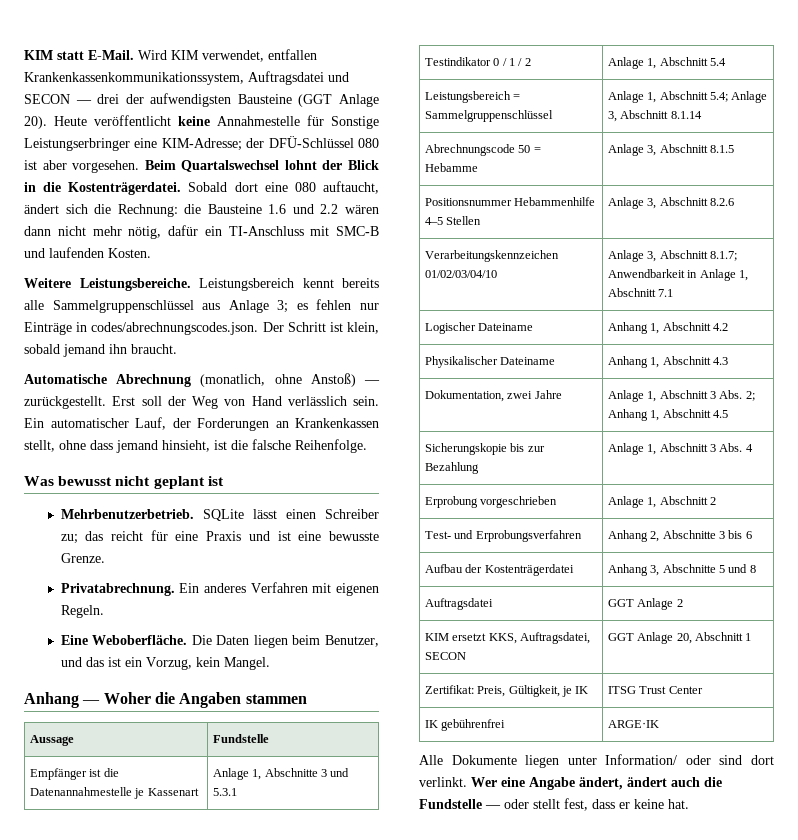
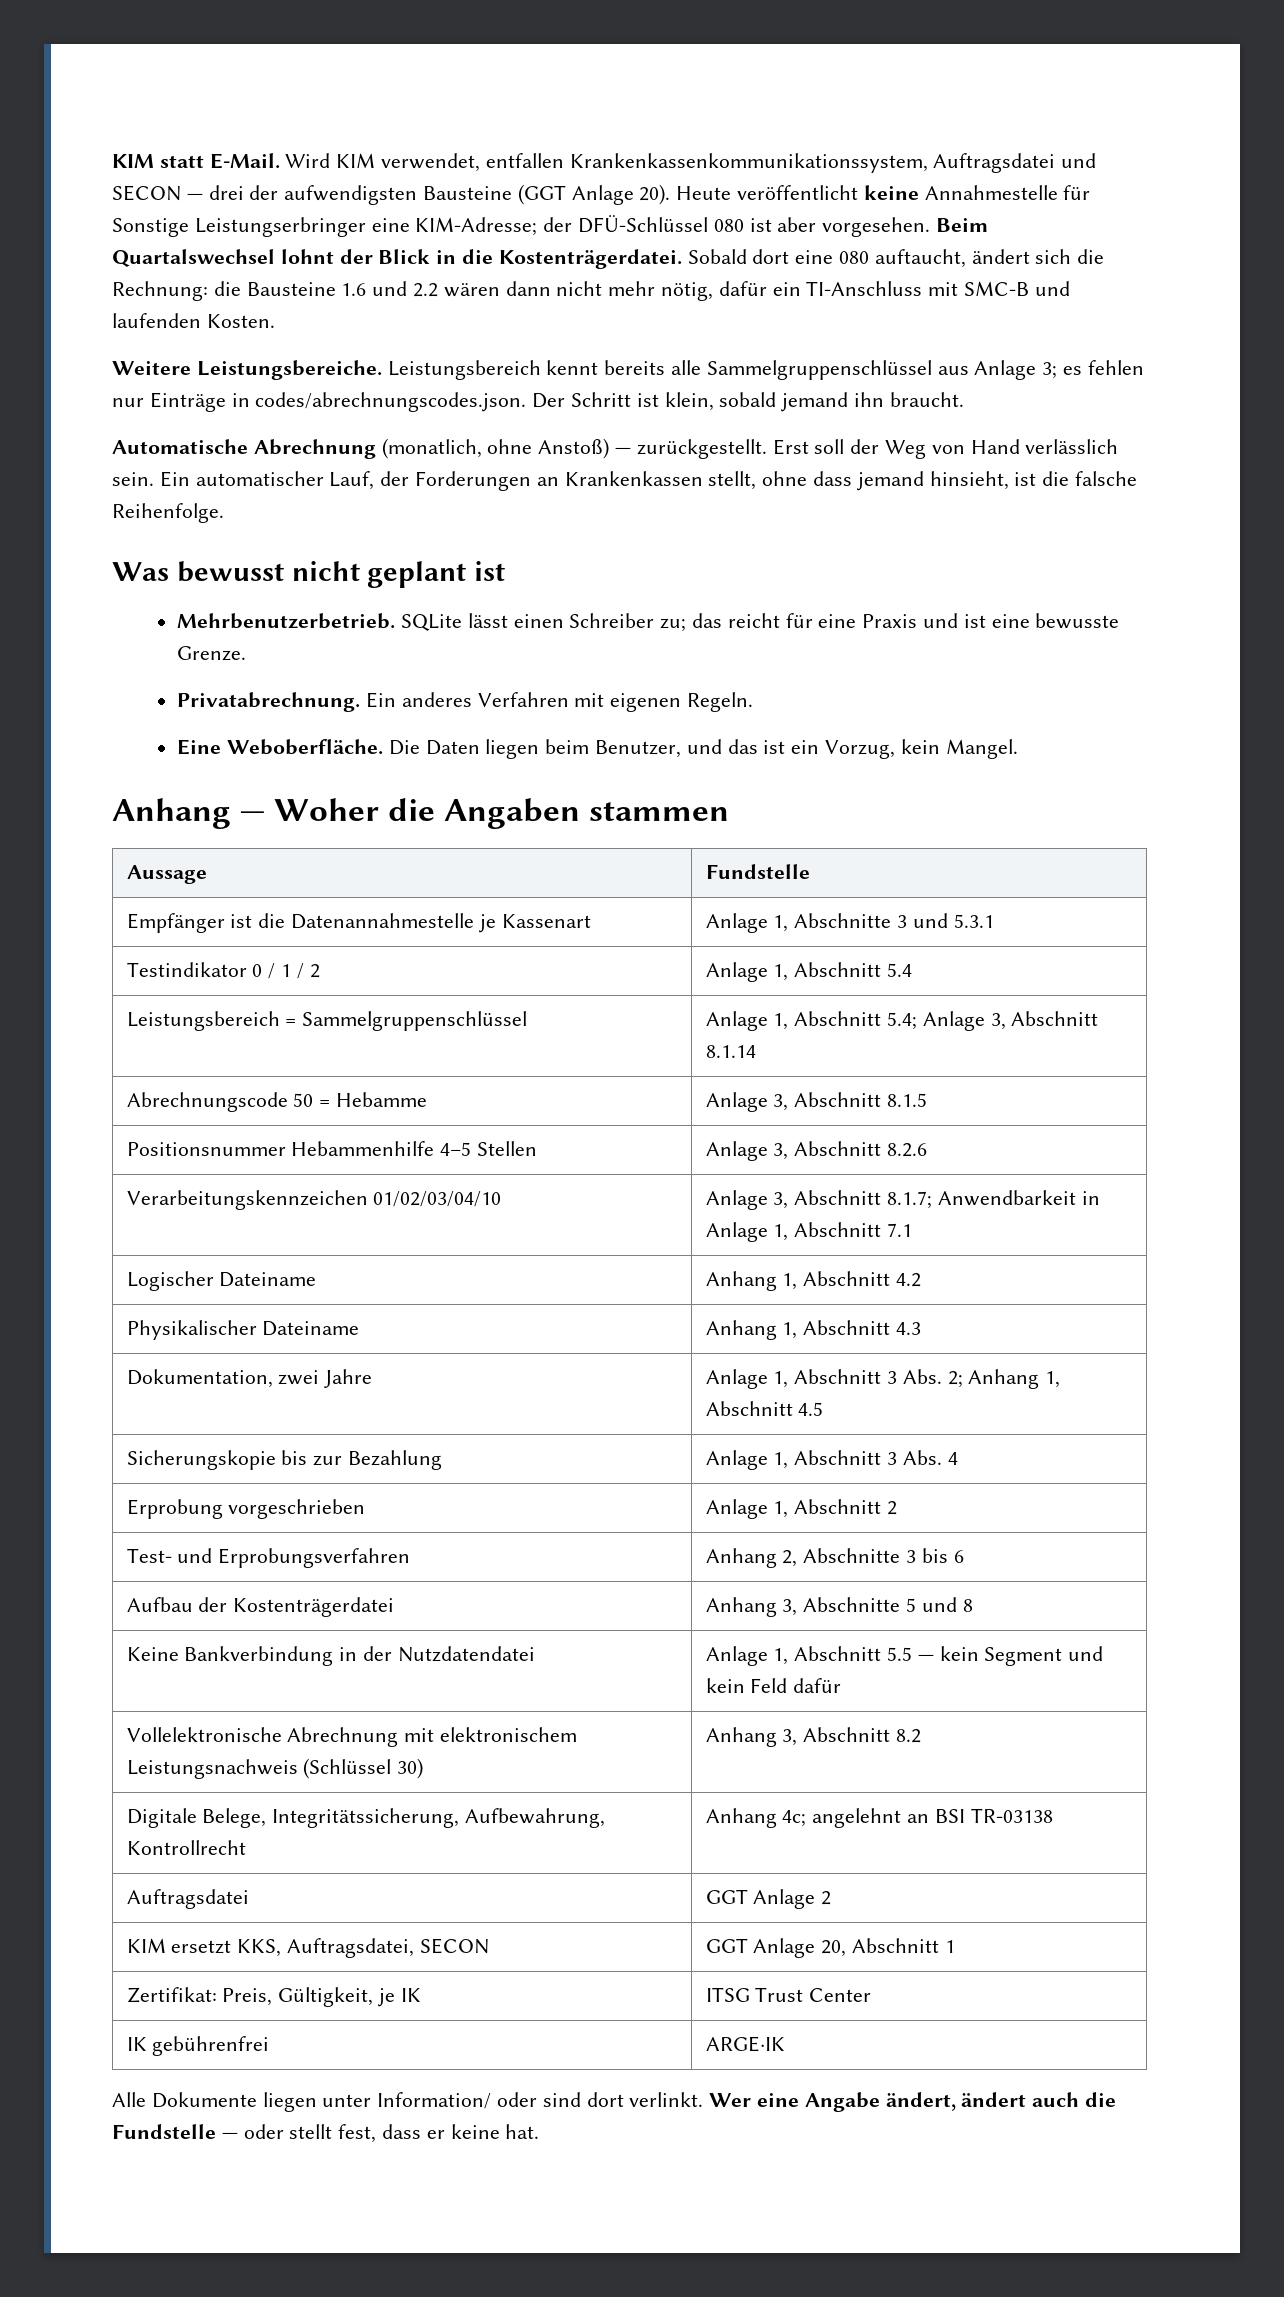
(756, 569) none -> [126,1646,535,1666] [705,1646,1104,1666] [705,1678,842,1693] [126,1727,578,1747] [126,1758,424,1779] [705,1727,922,1747] [126,1808,606,1828] [126,1840,246,1855] [705,1808,1053,1828] // Keine Bankverbindung in der Nutzdatendatei | Anlage 1, Abschnitt 5.5 — kein Segment und kein Feld dafür // Vollelektronische Abrechnung mit elektronischem Leistungsnachweis (Schlüssel 30) | Anhang 3, Abschnitt 8.2 // Digitale Belege, Integritätssicherung, Aufbewahrung, Kontrollrecht | Anhang 4c; angelehnt an BSI TR-03138

